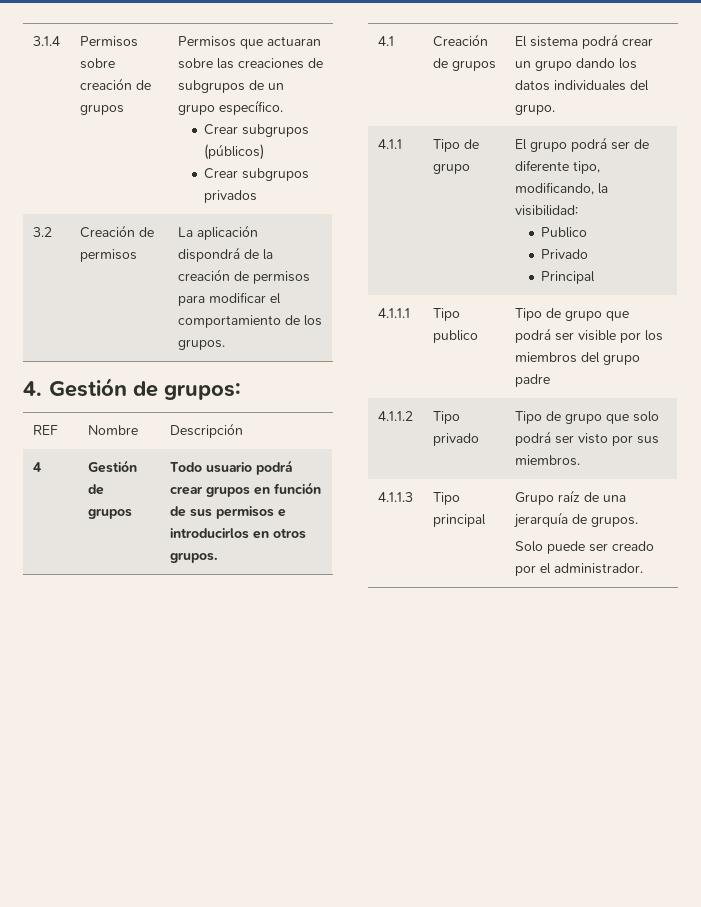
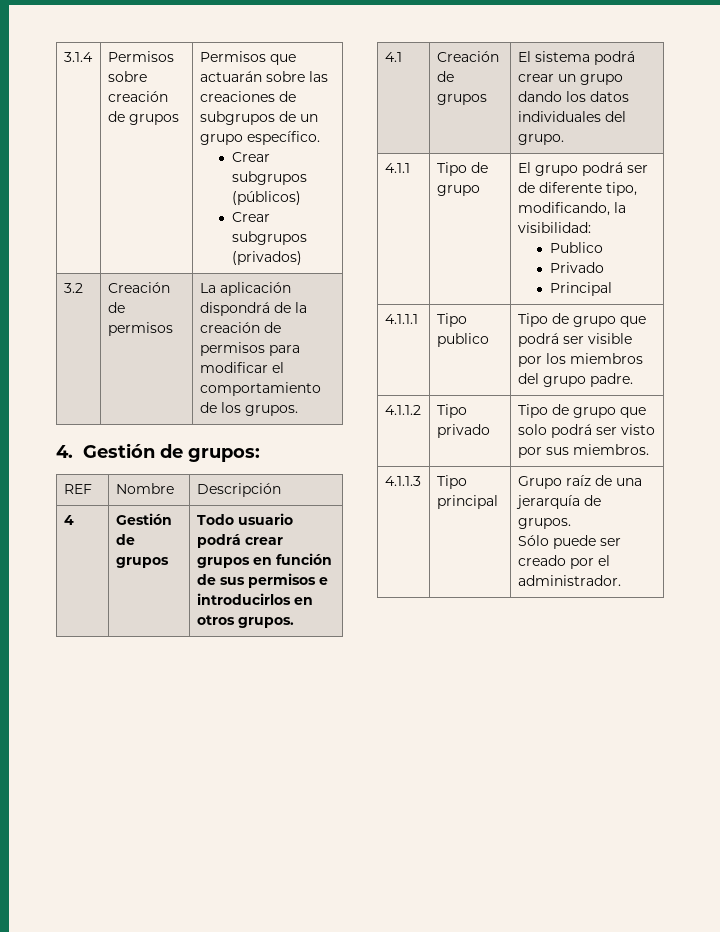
[266,36,321,46] actuaran -> [199,71,262,82] actuarán
[204,190,258,203] privados -> [231,251,302,265] (privados)
[514,374,550,387] padre -> [589,373,633,387] padre.
[514,541,543,552] Solo -> [517,535,549,546] Sólo

